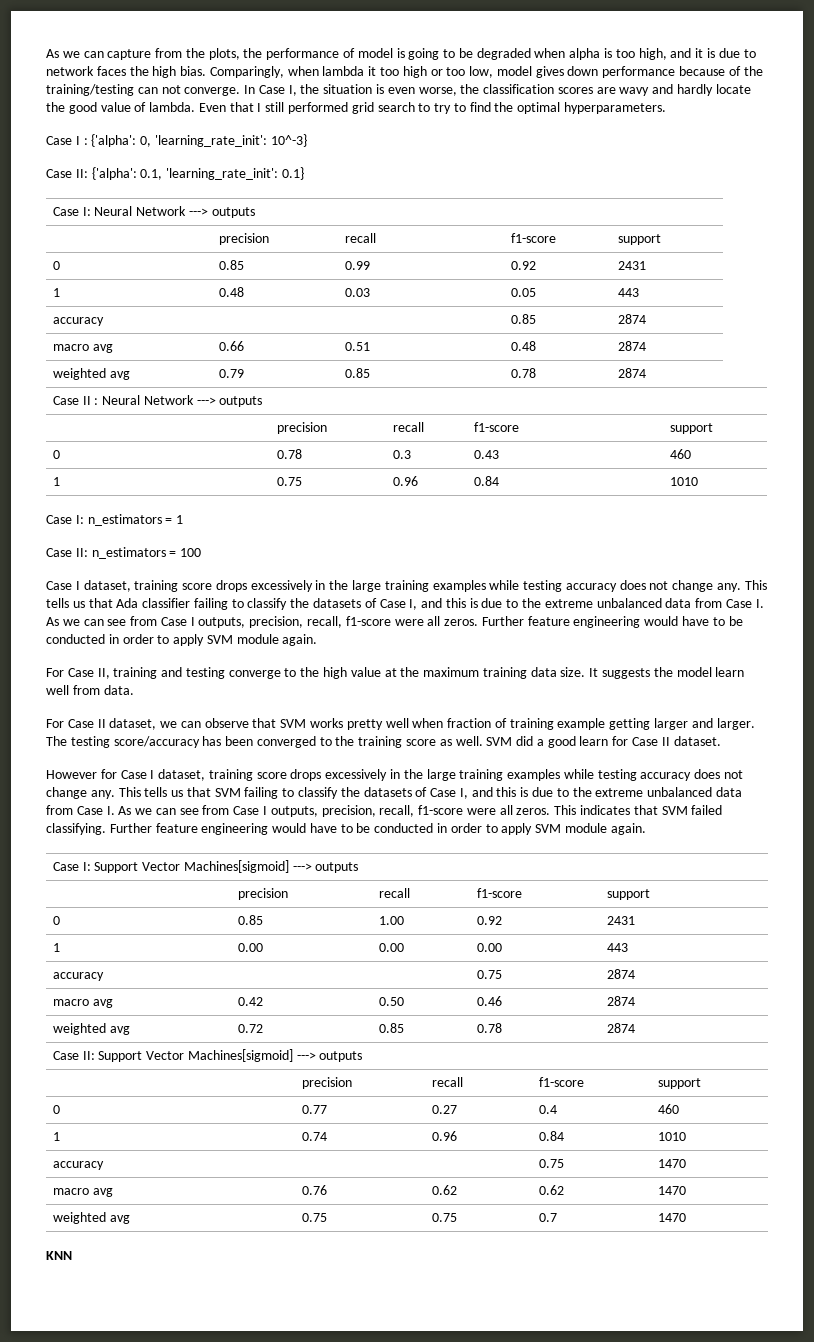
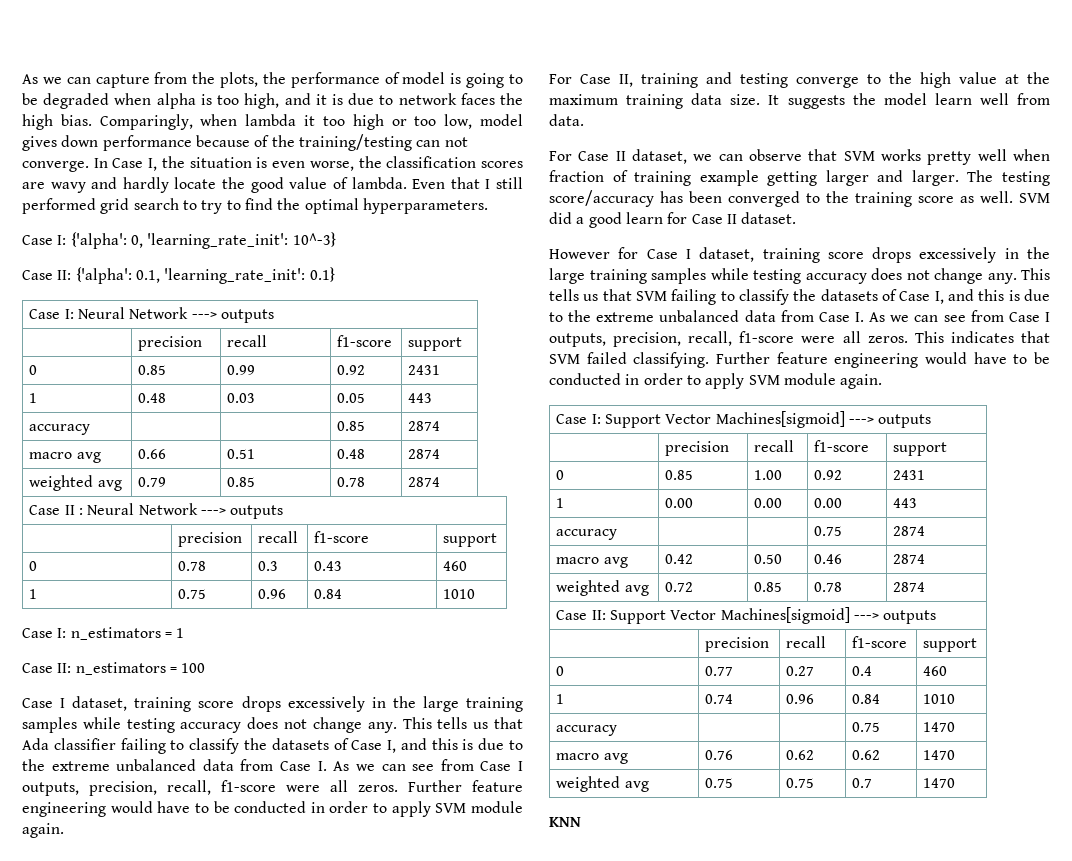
[75,136,88,145] I : -> [57,235,67,245] I:
[432,580,486,592] examples -> [22,717,77,733] samples
[507,769,561,781] examples -> [651,268,706,284] samples

